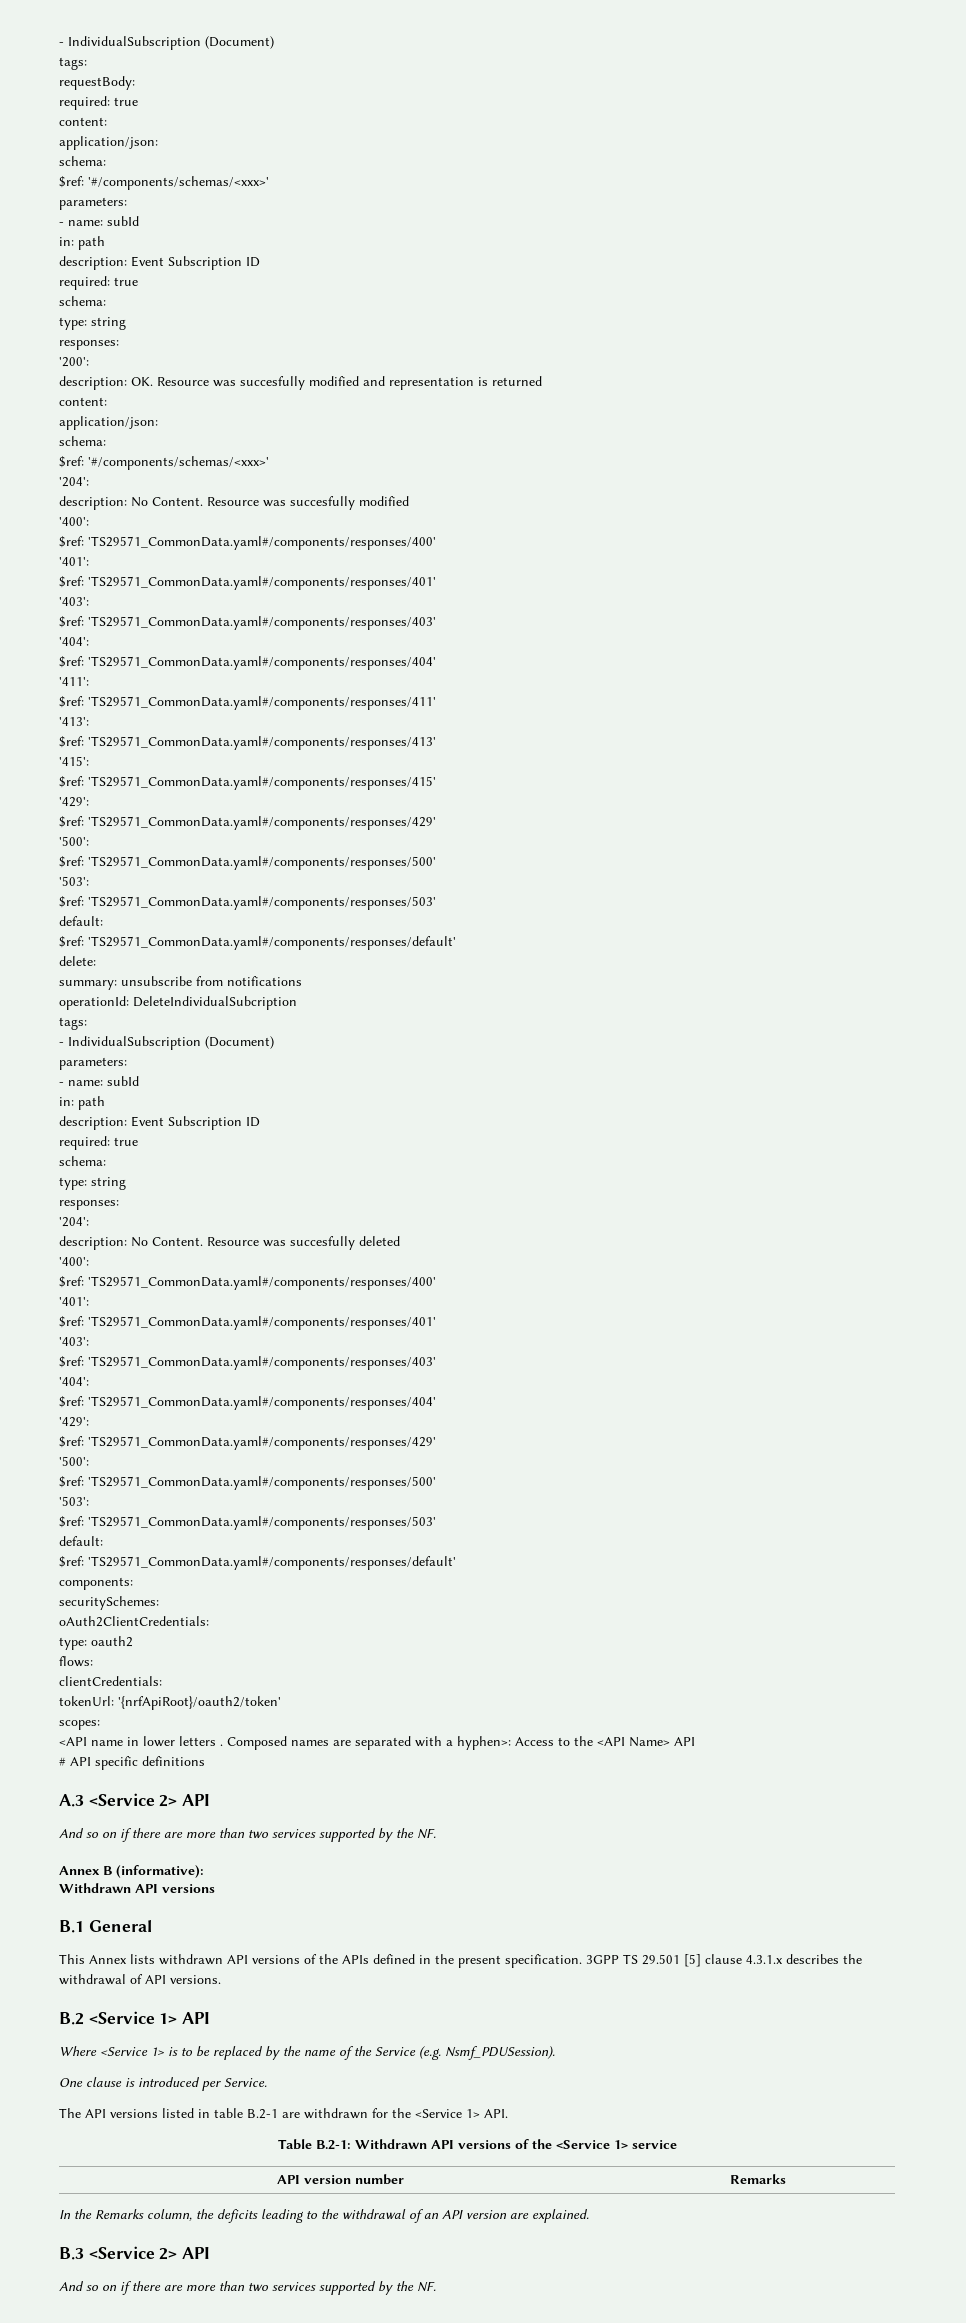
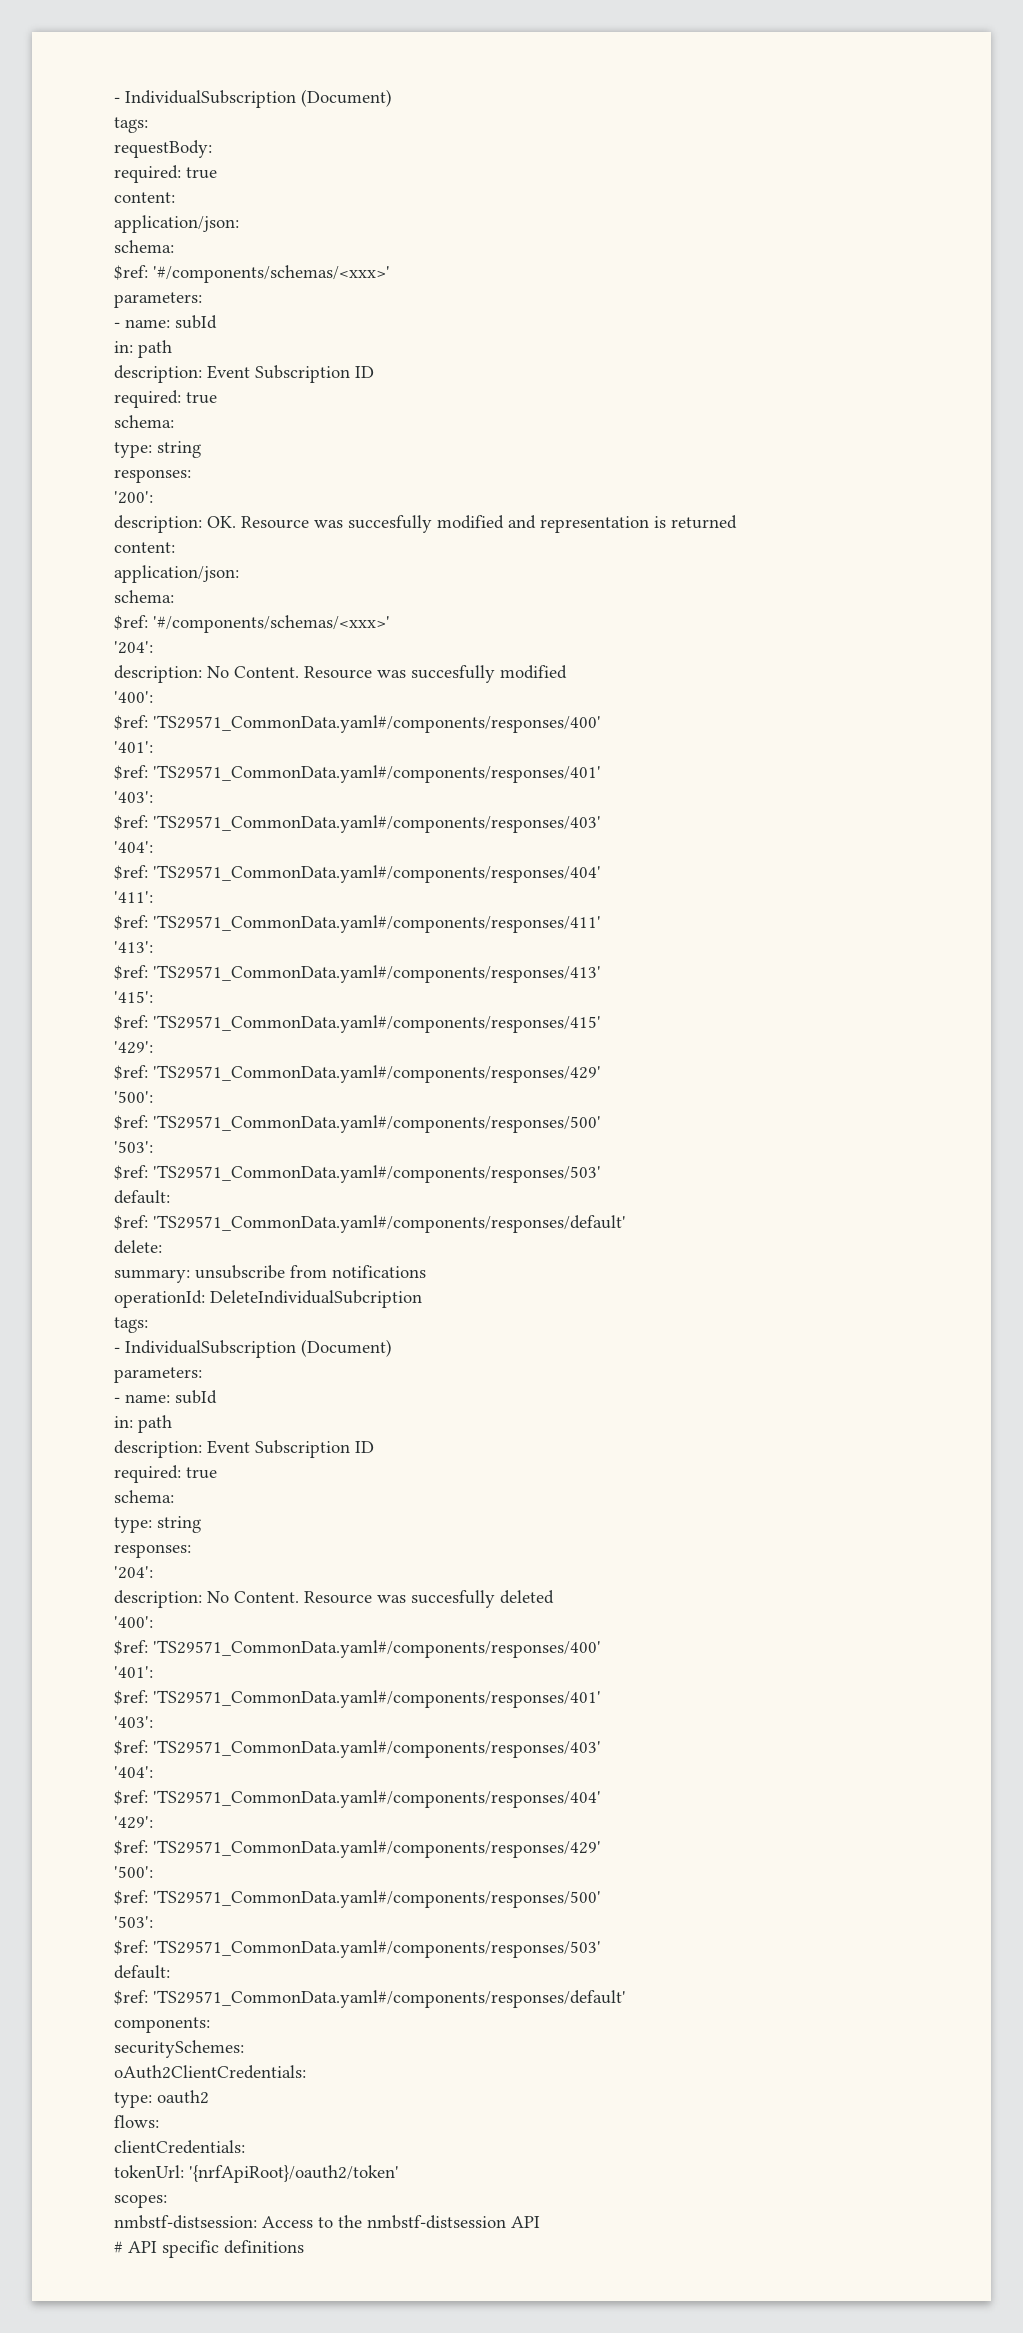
[59,1736,511,1750] <API name in lower letters . Composed names are separated with a hyphen>: -> [114,2215,257,2229] nmbstf-distsession:
[597,1737,670,1747] <API Name> -> [367,2215,506,2229] nmbstf-distsession
[59,1793,211,1807] [59,1828,436,1842] [59,1865,204,1878] [59,1883,215,1893] [59,1920,152,1933] [59,1954,862,1968] [59,1974,221,1985] [59,2011,211,2025] [59,2046,555,2060] [59,2077,267,2091] [59,2108,508,2119] [277,2139,677,2150] [277,2174,404,2185] [730,2174,786,2184] [59,2209,589,2223] [59,2246,211,2260] [59,2281,436,2295] // A.3 <Service 2> API // And so on if there are more than two services supported by the NF. // Annex B (informative): // Withdrawn API versions // B.1 General // This Annex lists withdrawn API versions of the APIs defined in the present specification. 3GPP TS 29.501 [5] clause 4.3.1.x describes the withdrawal of API versions. // B.2 <Service 1> API // Where <Service 1> is to be replaced by the name of the Service (e.g. Nsmf_PDUSession). // One clause is introduced per Service. // The API versions listed in table B.2-1 are withdrawn for the <Service 1> API. // Table B.2-1: Withdrawn API versions of the <Service 1> service // API version number | Remarks // In the Remarks column, the deficits leading to the withdrawal of an API version are explained. // B.3 <Service 2> API // And so on if there are more than two services supported by the NF. -> (304, 2247) none

